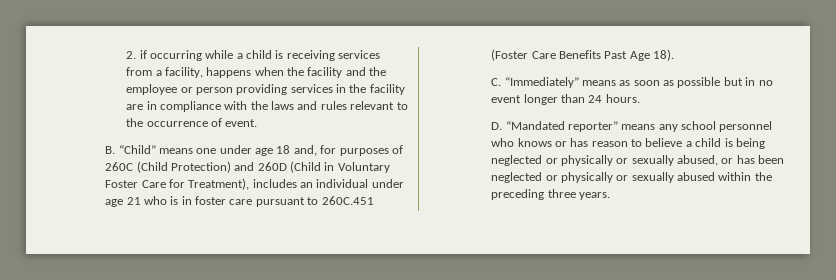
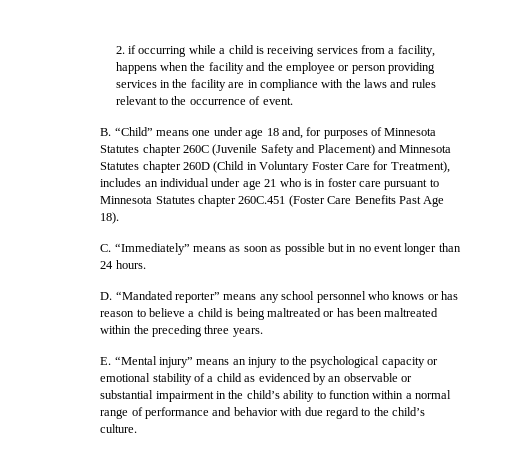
[105,161,255,173] 260C (Child Protection) and -> [384,128,437,136] [100,144,452,156] [100,161,181,173] Minnesota Statutes chapter 260C (Juvenile Safety and Placement) and Minnesota Statutes chapter
(319, 201) none -> [100,195,237,207] Minnesota Statutes chapter
[491,155,785,166] [491,172,716,183] neglected or physically or sexually abused, or has been neglected or physically or sexually abused -> [266,308,439,317] maltreated or has been maltreated
(610, 196) none -> [100,356,439,368] [100,373,413,385] [100,390,452,402] [100,407,426,419] [100,424,138,433] // E. “Mental injury” means an injury to the psychological capacity or emotional stability of a child as evidenced by an observable or substantial impairment in the child’s ability to function within a normal range of performance and behavior with due regard to the child’s culture.

